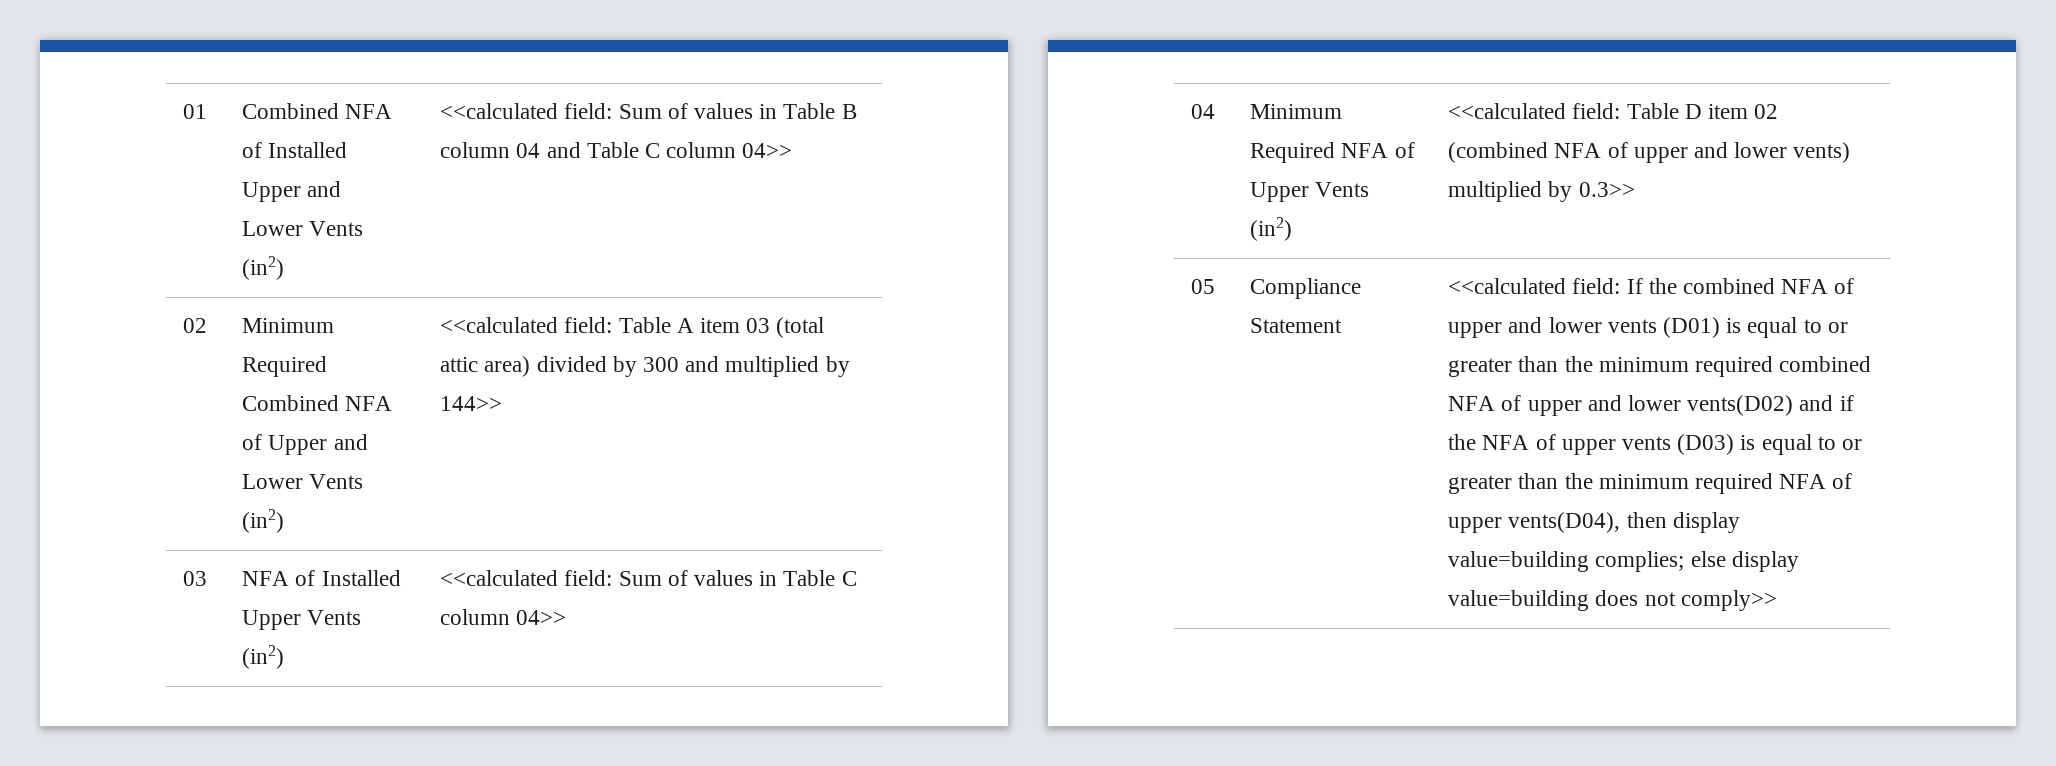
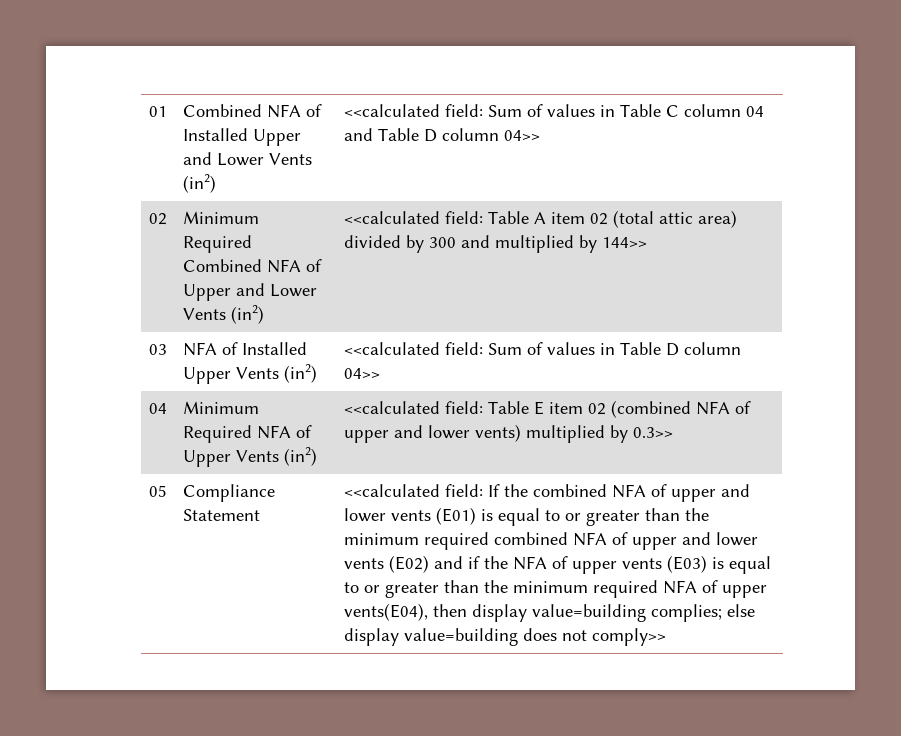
[841,104,857,119] B -> [665,105,679,117] C
[645,143,661,158] C -> [423,129,437,142] D
[746,318,771,333] 03 -> [589,213,608,225] 02
[841,571,857,586] C -> [665,343,679,356] D
[1684,104,1702,119] D -> [533,401,544,415] E
[1663,317,1721,338] (D01) -> [435,507,476,525] (E01)
[1687,395,1794,416] vents(D02) -> [343,555,429,573] vents (E02)
[1677,434,1735,455] (D03) -> [666,555,707,573] (E03)
[1508,512,1621,533] vents(D04), -> [343,603,428,621] vents(E04),

